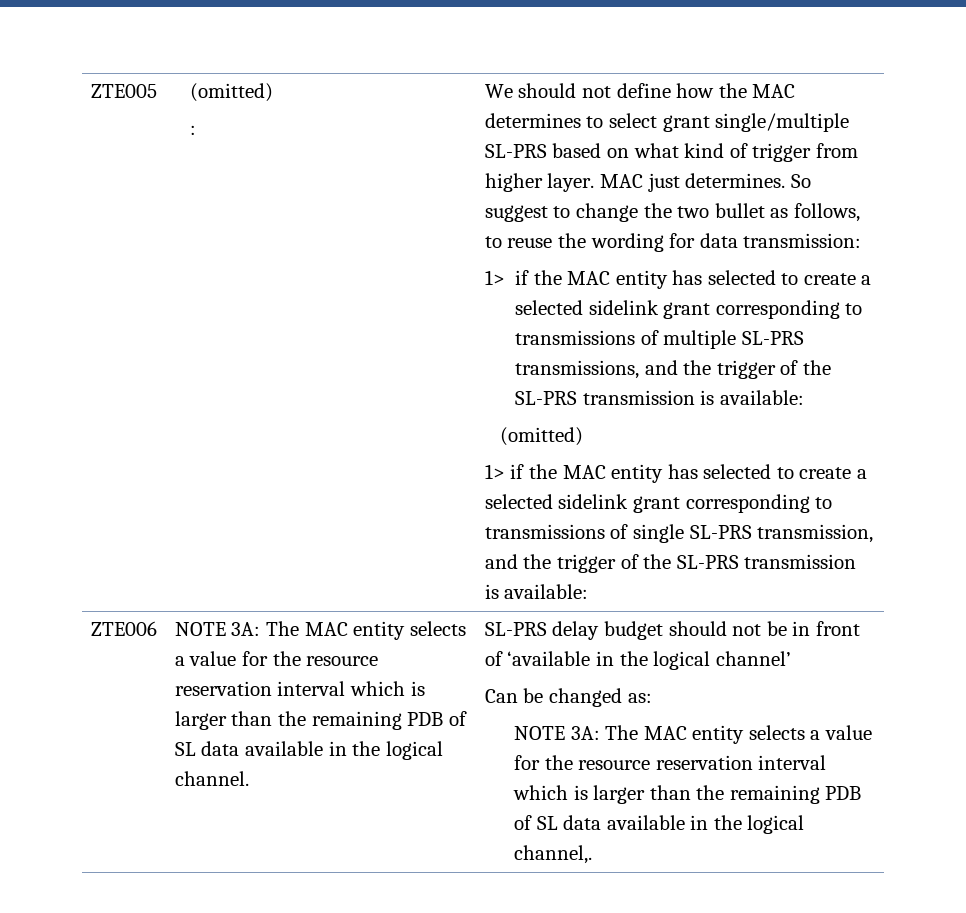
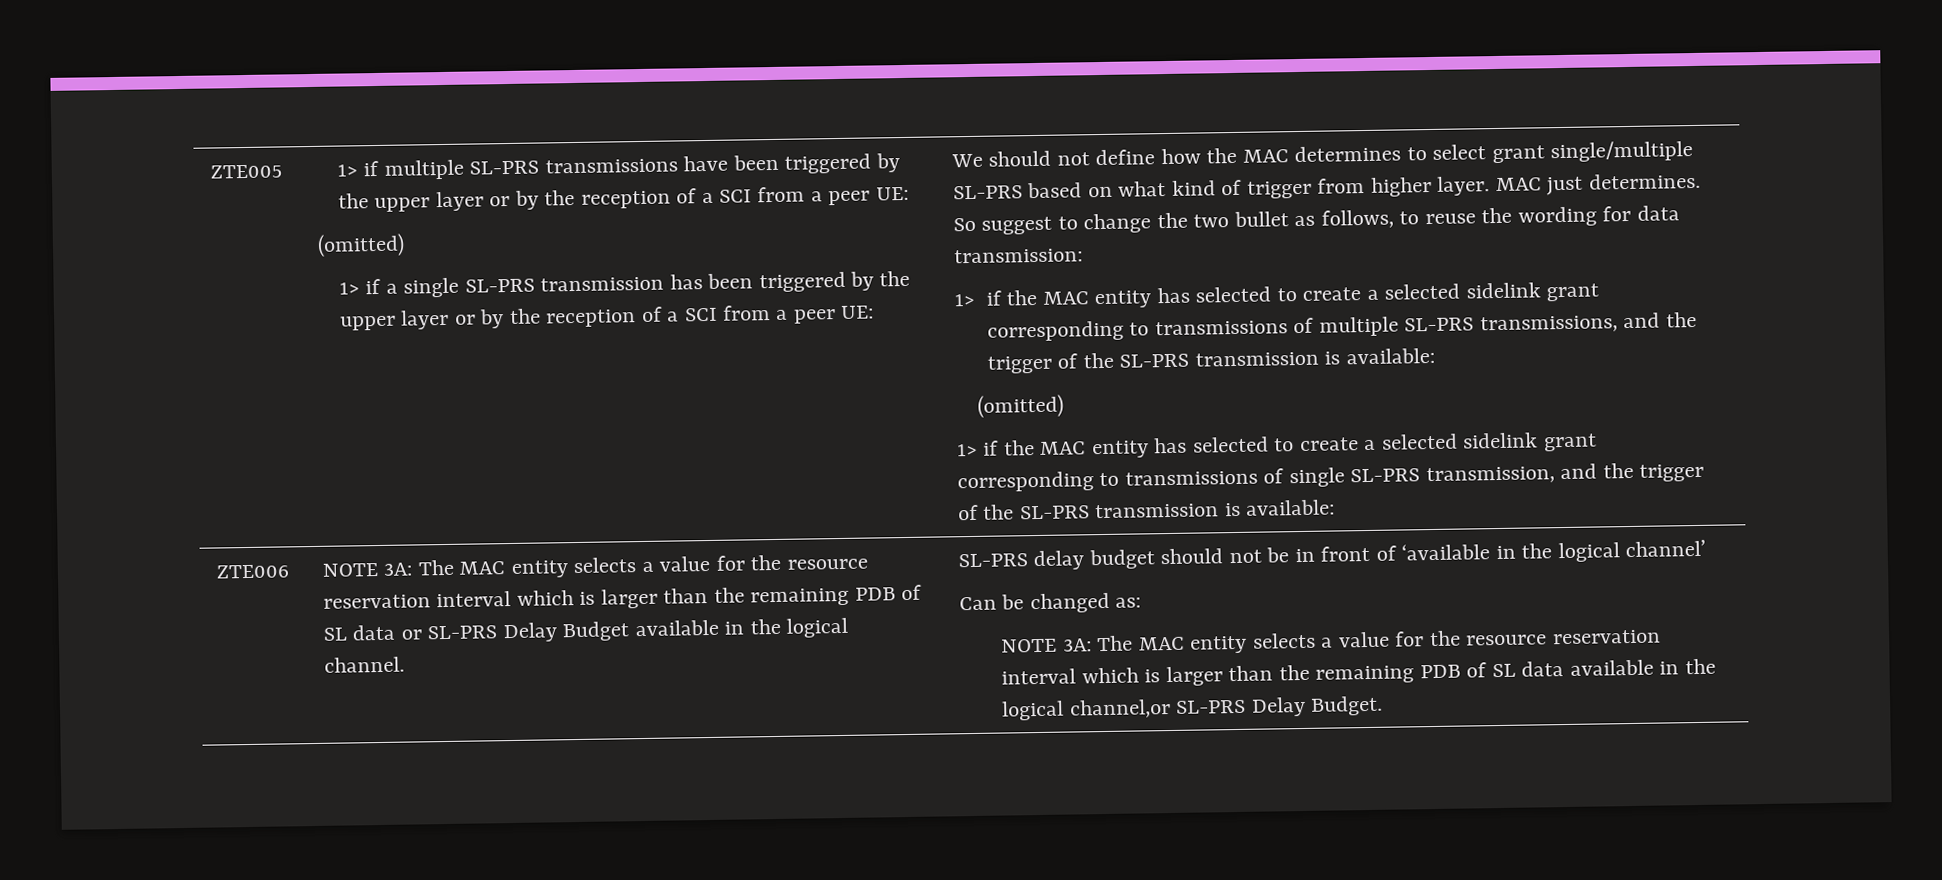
[189,83,273,102] [189,125,196,135] (omitted) // : -> [336,153,900,180] [337,186,909,213] [316,233,405,257] [338,270,911,298] [339,305,875,331] 1> if multiple SL-PRS transmissions have been triggered by the upper layer or by the reception of a SCI from a peer UE: // (omitted) // 1> if a single SL-PRS transmission has been triggered by the upper layer or by the reception of a SCI from a peer UE:
(240, 748) none -> [400,621,631,643] or SL-PRS Delay Budget
[514,845,593,864] channel,. -> [1068,695,1384,719] channel,or SL-PRS Delay Budget.

